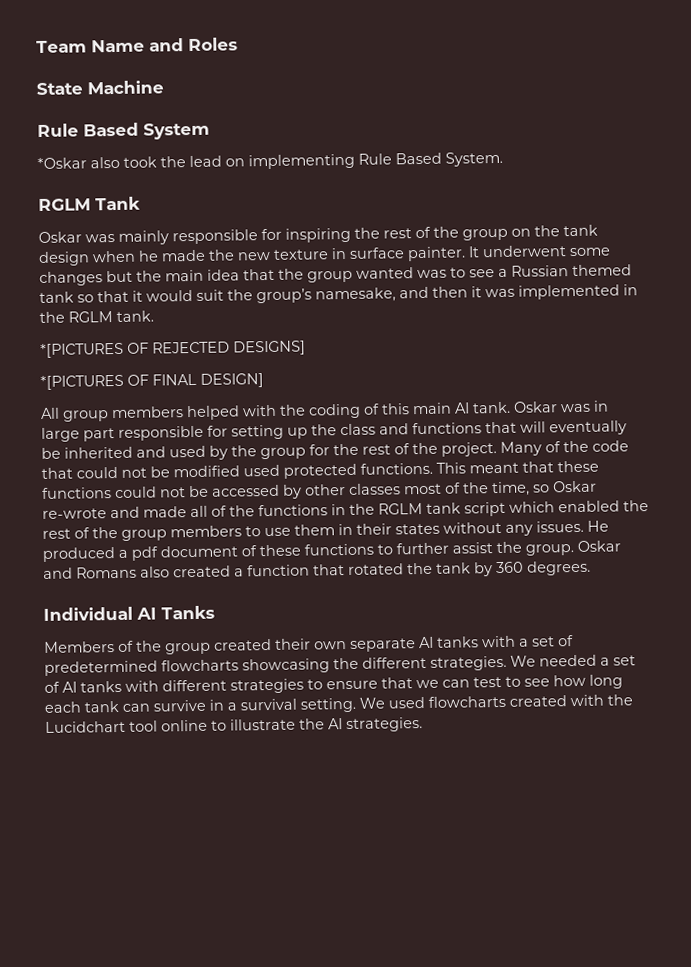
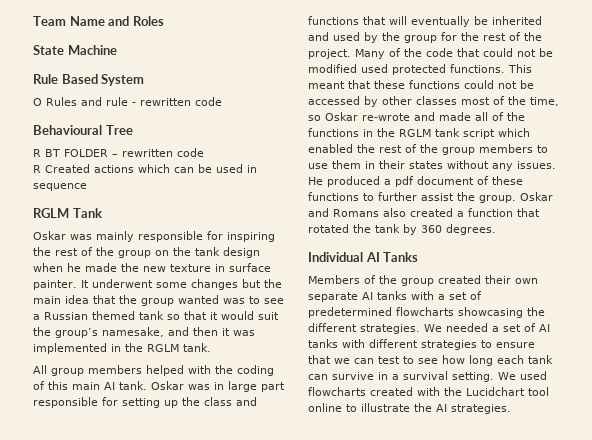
[37,151,503,170] *Oskar also took the lead on implementing Rule Based System. -> [33,97,222,106] [33,125,133,135] [33,148,204,157] [33,164,257,173] [33,183,87,191] O Rules and rule - rewritten code // Behavioural Tree // R BT FOLDER – rewritten code // R Created actions which can be used in sequence
[40,340,306,358] [40,373,264,390] // *[PICTURES OF REJECTED DESIGNS] // *[PICTURES OF FINAL DESIGN] -> (211, 347) none

